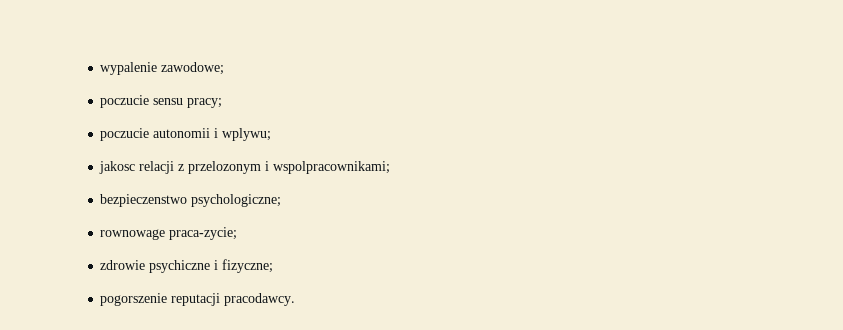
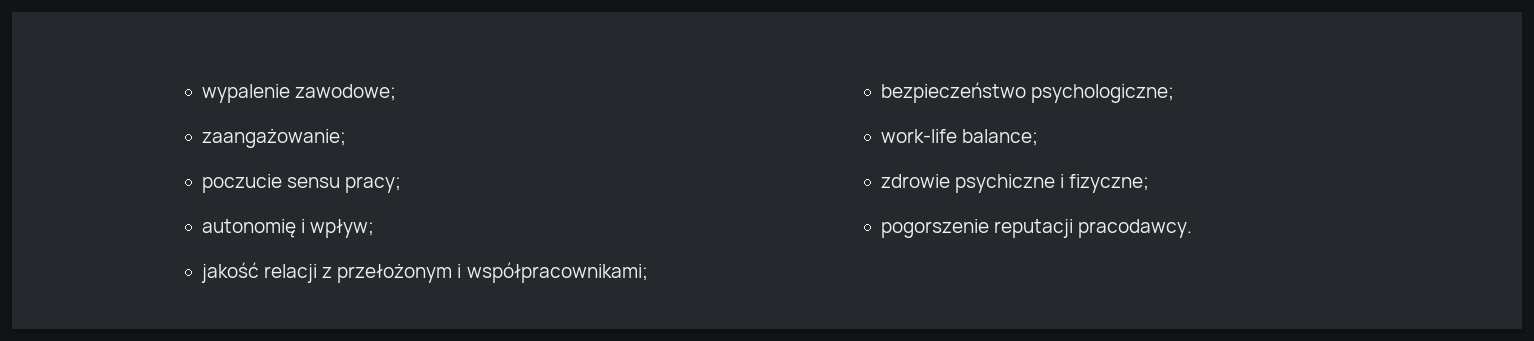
(225, 68) none -> [201,129,346,148] // zaangażowanie;
[100,128,272,141] [99,161,391,174] [100,194,188,207] poczucie autonomii i wplywu; // jakosc relacji z przelozonym i wspolpracownikami; // bezpieczenstwo -> [201,219,375,238] [200,262,648,283] [880,82,1026,103] autonomię i wpływ; // jakość relacji z przełożonym i współpracownikami; // bezpieczeństwo
[100,227,238,240] rownowage praca-zycie; -> [880,129,1039,146] work-life balance;

